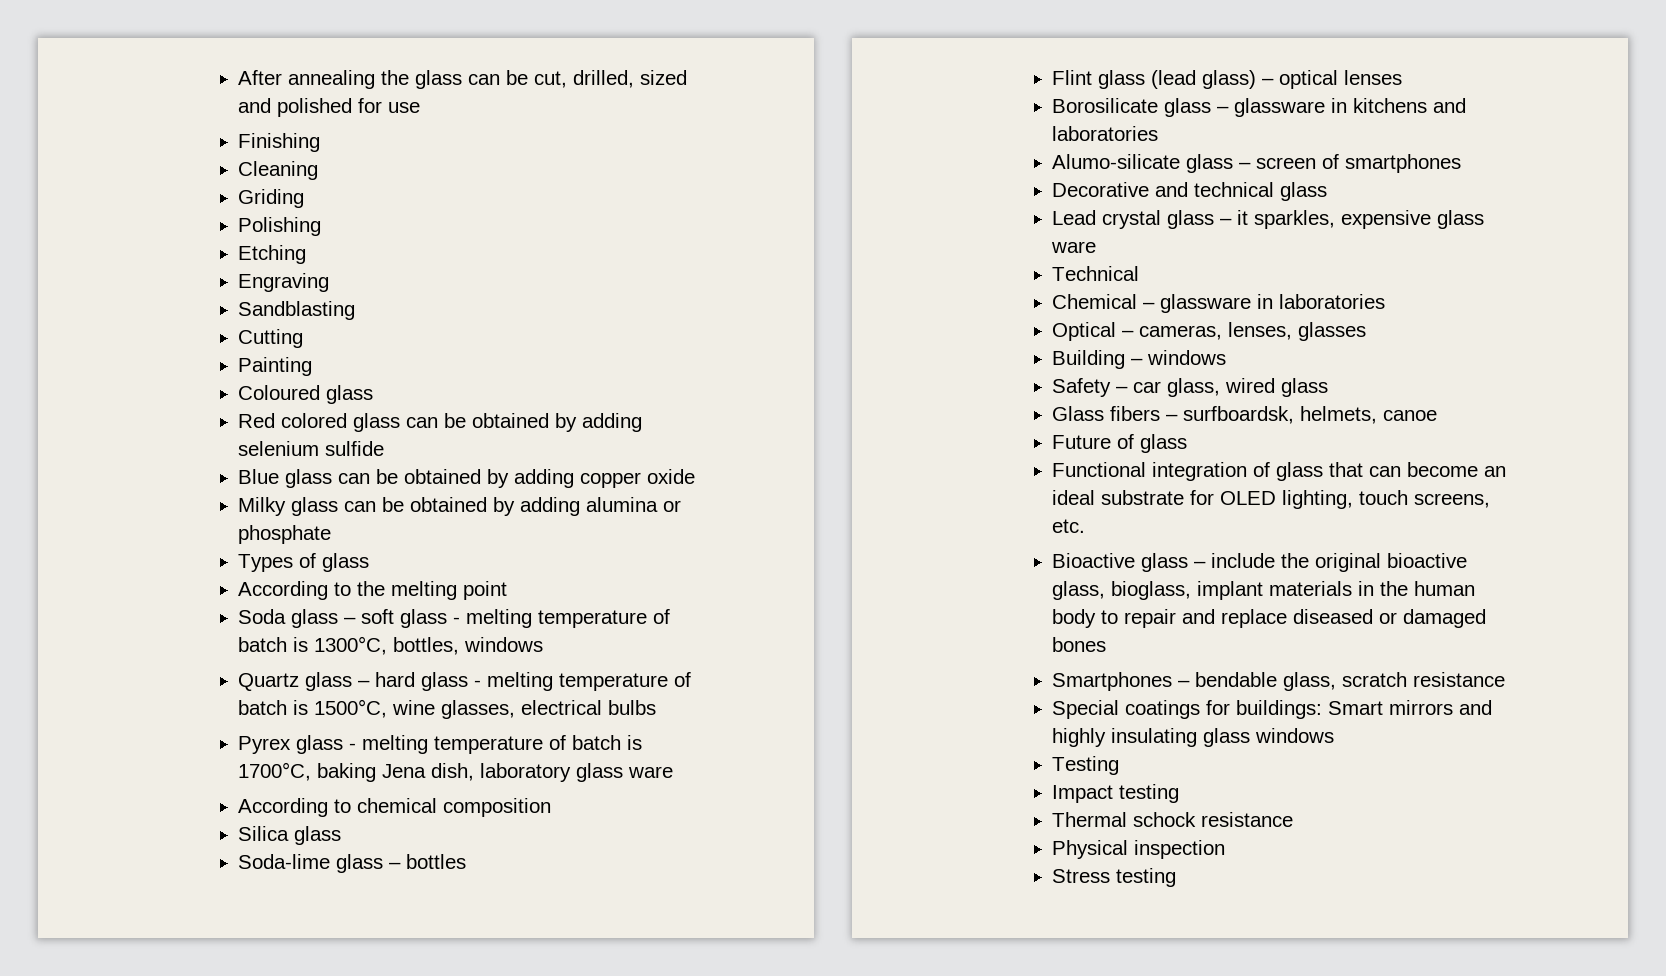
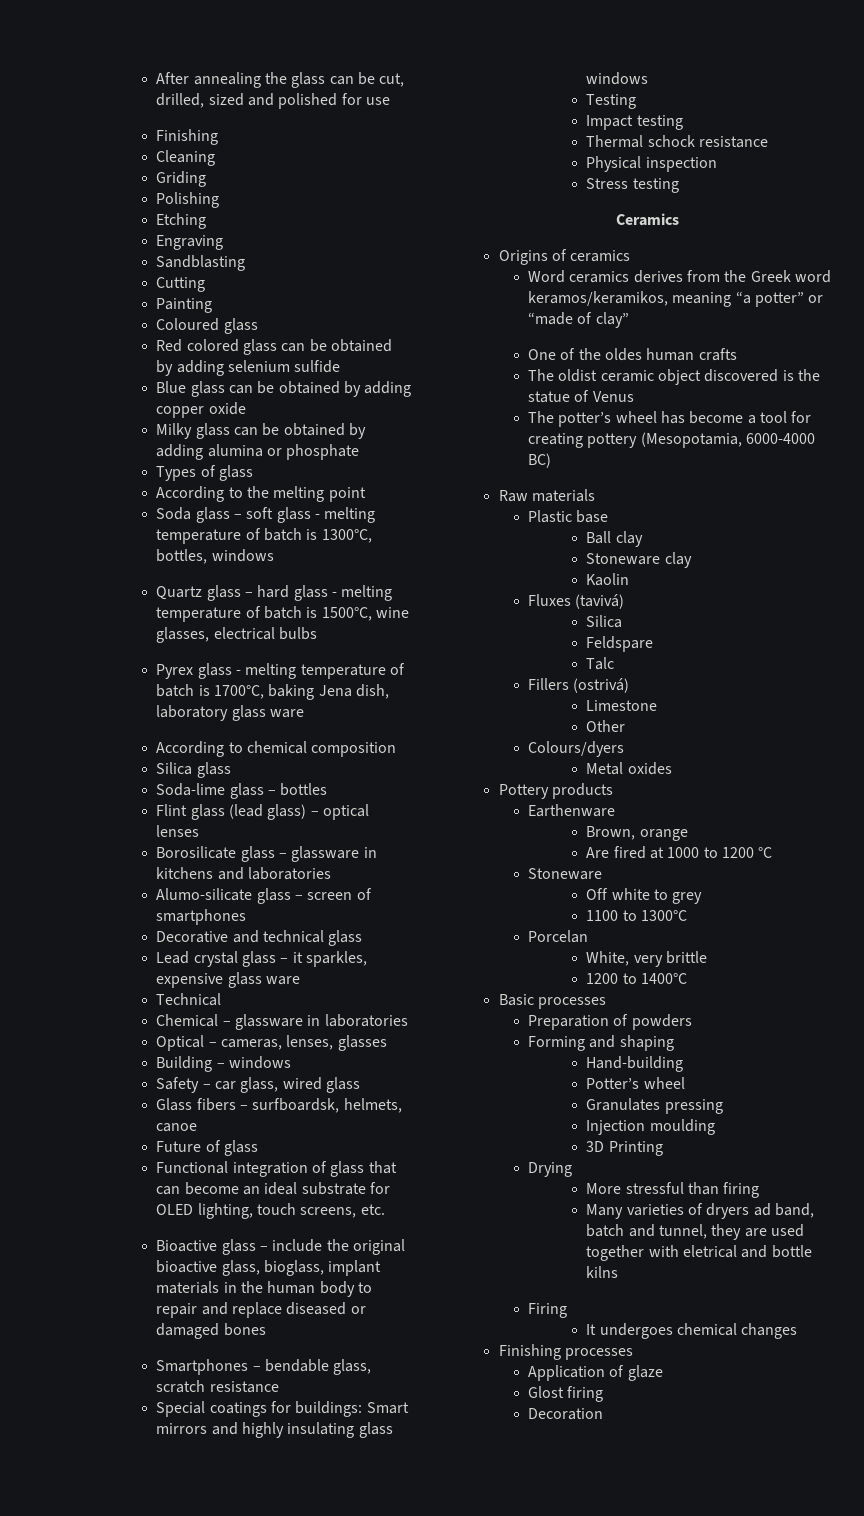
(1177, 877) none -> [615,213,679,226] [498,249,631,265] [528,270,831,283] [528,291,824,307] [528,312,629,328] [528,348,737,361] [528,369,820,385] [528,390,634,403] [528,411,812,427] [528,432,815,448] [528,453,552,468] [498,489,596,502] [528,510,609,523] [586,531,643,547] [586,552,692,568] [586,573,630,586] [528,594,625,609] [586,615,623,628] [586,636,654,652] [586,657,615,670] [528,678,630,693] [586,700,658,711] [586,720,626,732] [528,741,625,757] [586,762,672,775] [498,783,614,799] [528,804,616,817] [586,826,688,841] [586,846,773,859] [528,868,603,880] [586,888,703,904] [586,910,688,921] [528,930,589,943] [586,951,708,967] [586,973,688,984] [498,994,607,1009] [528,1014,692,1030] [528,1035,674,1051] [586,1056,684,1072] [586,1077,685,1089] [586,1098,723,1114] [586,1119,715,1135] [586,1141,663,1156] [528,1162,573,1177] [586,1182,760,1198] [586,1203,815,1219] [586,1224,805,1240] [586,1245,812,1261] [586,1266,619,1278] [528,1303,568,1318] [586,1323,798,1339] [498,1344,634,1360] [528,1365,663,1381] [528,1386,604,1402] [528,1408,604,1420] // Ceramics // Origins of ceramics // Word ceramics derives from the Greek word keramos/keramikos, meaning “a potter” or “made of clay” // One of the oldes human crafts // The oldist ceramic object discovered is the statue of Venus // The potter’s wheel has become a tool for creating pottery (Mesopotamia, 6000-4000 BC) // Raw materials // Plastic base // Ball clay // Stoneware clay // Kaolin // Fluxes (tavivá) // Silica // Feldspare // Talc // Fillers (ostrivá) // Limestone // Other // Colours/dyers // Metal oxides // Pottery products // Earthenware // Brown, orange // Are fired at 1000 to 1200 °C // Stoneware // Off white to grey // 1100 to 1300°C // Porcelan // White, very brittle // 1200 to 1400°C // Basic processes // Preparation of powders // Forming and shaping // Hand-building // Potter’s wheel // Granulates pressing // Injection moulding // 3D Printing // Drying // More stressful than firing // Many varieties of dryers ad band, batch and tunnel, they are used together with eletrical and bottle kilns // Firing // It undergoes chemical changes // Finishing processes // Application of glaze // Glost firing // Decoration

